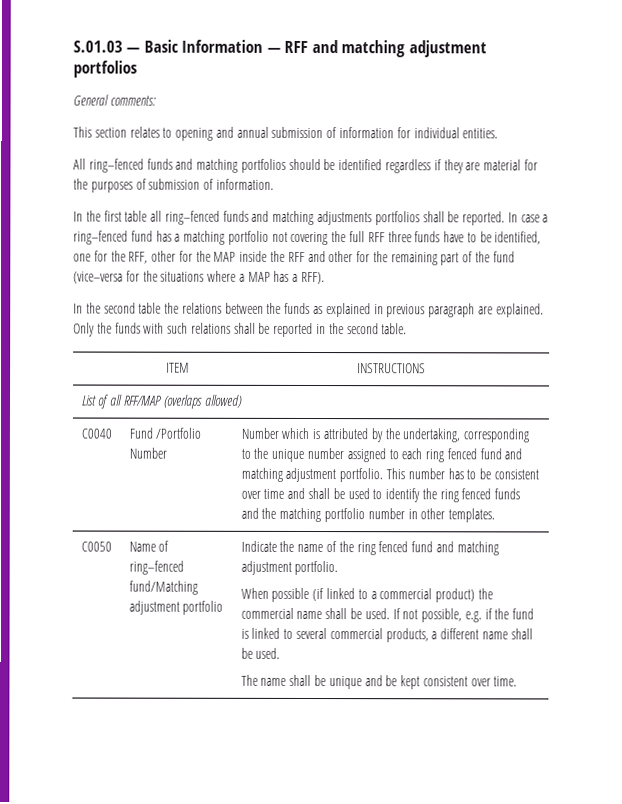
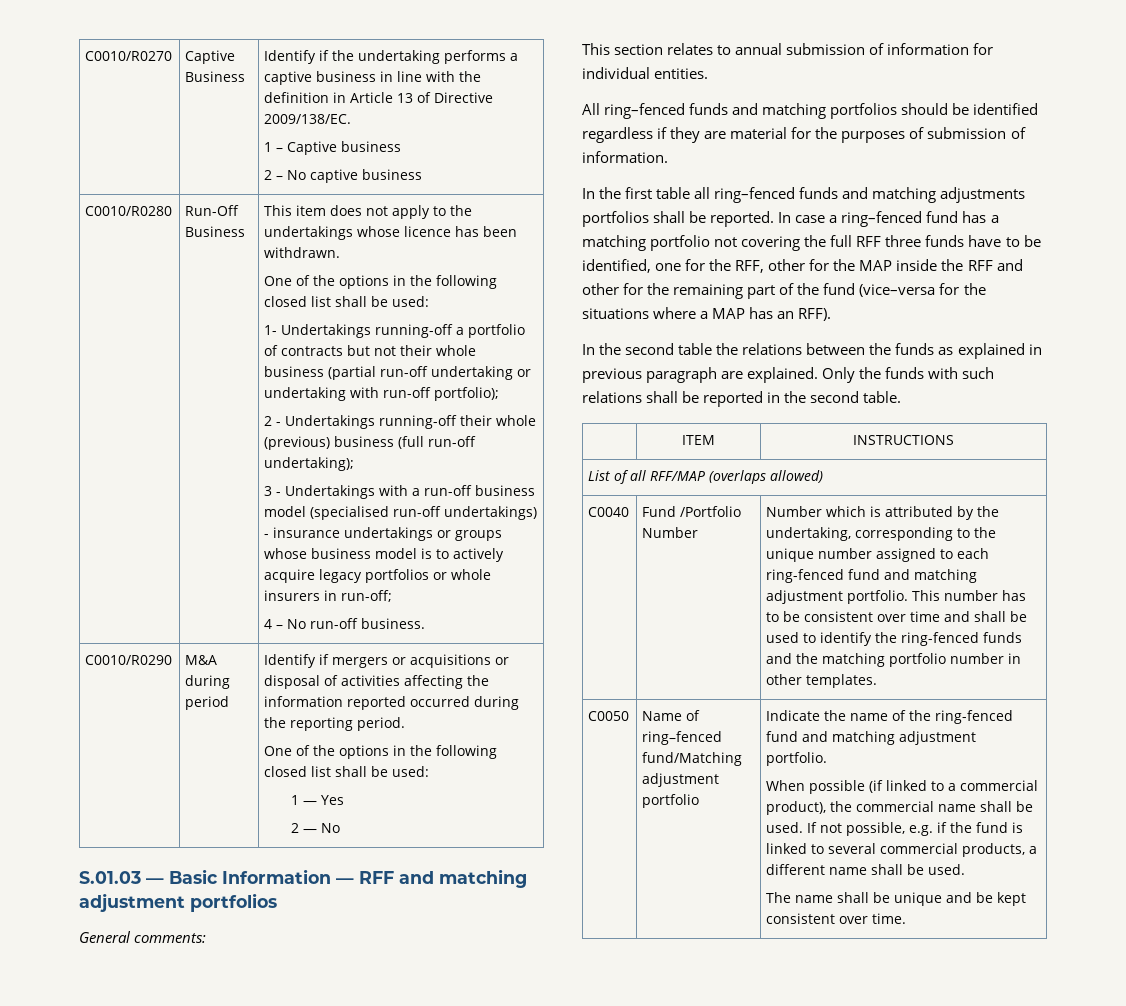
(73, 46) none -> [85,51,173,61] [185,50,236,64] [185,71,246,82] [264,50,519,64] [264,71,482,85] [264,92,494,103] [264,114,352,124] [264,141,402,155] [264,169,423,183] [85,206,173,216] [185,205,240,216] [185,226,246,237] [264,205,473,219] [264,226,518,240] [264,247,341,258] [264,275,498,289] [264,296,430,307] [264,324,526,338] [264,345,477,356] [264,366,532,380] [264,387,500,401] [264,415,537,429] [264,436,477,450] [264,457,355,471] [264,485,536,499] [264,506,538,520] [264,527,503,541] [264,548,505,562] [264,569,492,583] [264,590,393,602] [264,618,426,629] [85,655,173,665] [185,655,218,665] [185,675,231,689] [185,696,230,710] [264,654,510,668] [264,675,490,689] [264,696,520,710] [264,717,406,731] [264,745,498,759] [264,766,430,777] [291,795,345,805] [291,823,341,833] C0010/R0270 | Captive Business | Identify if the undertaking performs a captive business in line with the definition in Article 13 of Directive 2009/138/EC. // 1 – Captive business // 2 – No captive business // C0010/R0280 | Run-Off Business | This item does not apply to the undertakings whose licence has been withdrawn. // One of the options in the following closed list shall be used: // 1- Undertakings running-off a portfolio of contracts but not their whole business (partial run-off undertaking or undertaking with run-off portfolio); // 2 - Undertakings running-off their whole (previous) business (full run-off undertaking); // 3 - Undertakings with a run-off business model (specialised run-off undertakings) - insurance undertakings or groups whose business model is to actively acquire legacy portfolios or whole insurers in run-off; // 4 – No run-off business. // C0010/R0290 | M&A during period | Identify if mergers or acquisitions or disposal of activities affecting the information reported occurred during the reporting period. // One of the options in the following closed list shall be used: // 1 — Yes // 2 — No //
[175,126,234,141] opening and -> (732, 50) none
[292,273,299,282] a -> [777,311,795,319] an
[425,448,477,463] ring fenced -> [766,569,845,583] ring-fenced
[439,488,492,503] ring fenced -> [901,632,980,646] ring-fenced
[356,541,409,556] ring fenced -> [935,710,1014,724] ring-fenced
[435,588,476,603] product) -> [766,801,827,815] product),

